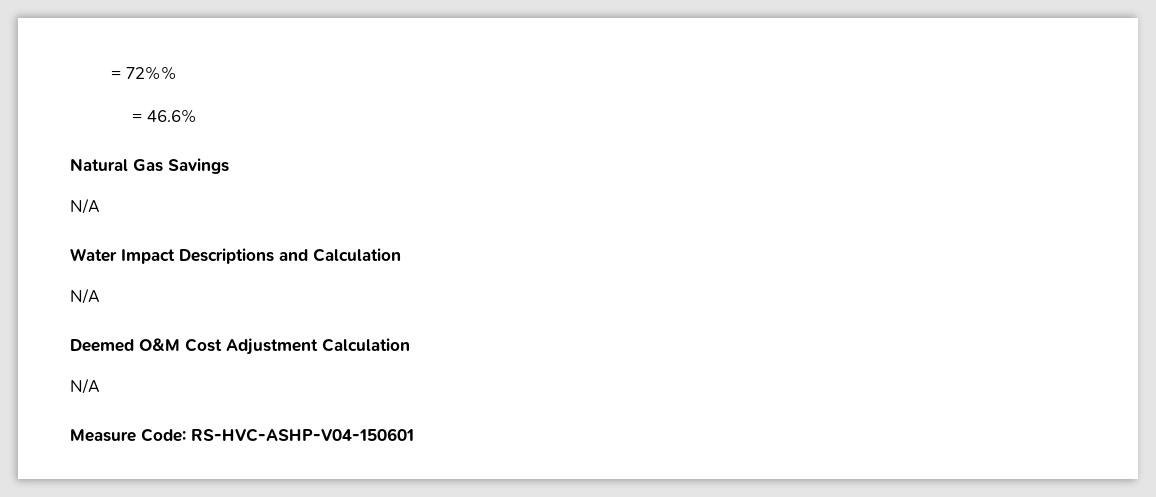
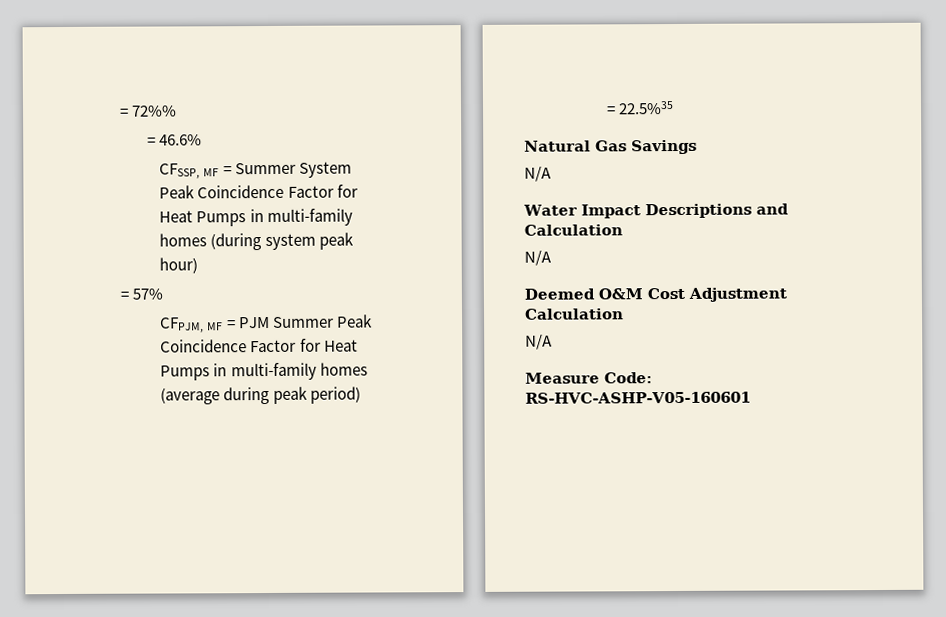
(197, 116) none -> [159,161,352,179] [159,184,358,199] [159,208,353,227] [159,232,354,251] [159,257,199,274] [119,288,163,300] [160,314,373,333] [160,338,358,353] [160,362,368,381] [160,386,361,405] [607,101,675,115] // CFSSP, MF = Summer System Peak Coincidence Factor for Heat Pumps in multi-family homes (during system peak hour) // = 57% // CFPJM, MF = PJM Summer Peak Coincidence Factor for Heat Pumps in multi-family homes (average during peak period) // = 22.5%35
[191,428,414,442] RS-HVC-ASHP-V04-150601 -> [525,391,751,404] RS-HVC-ASHP-V05-160601

